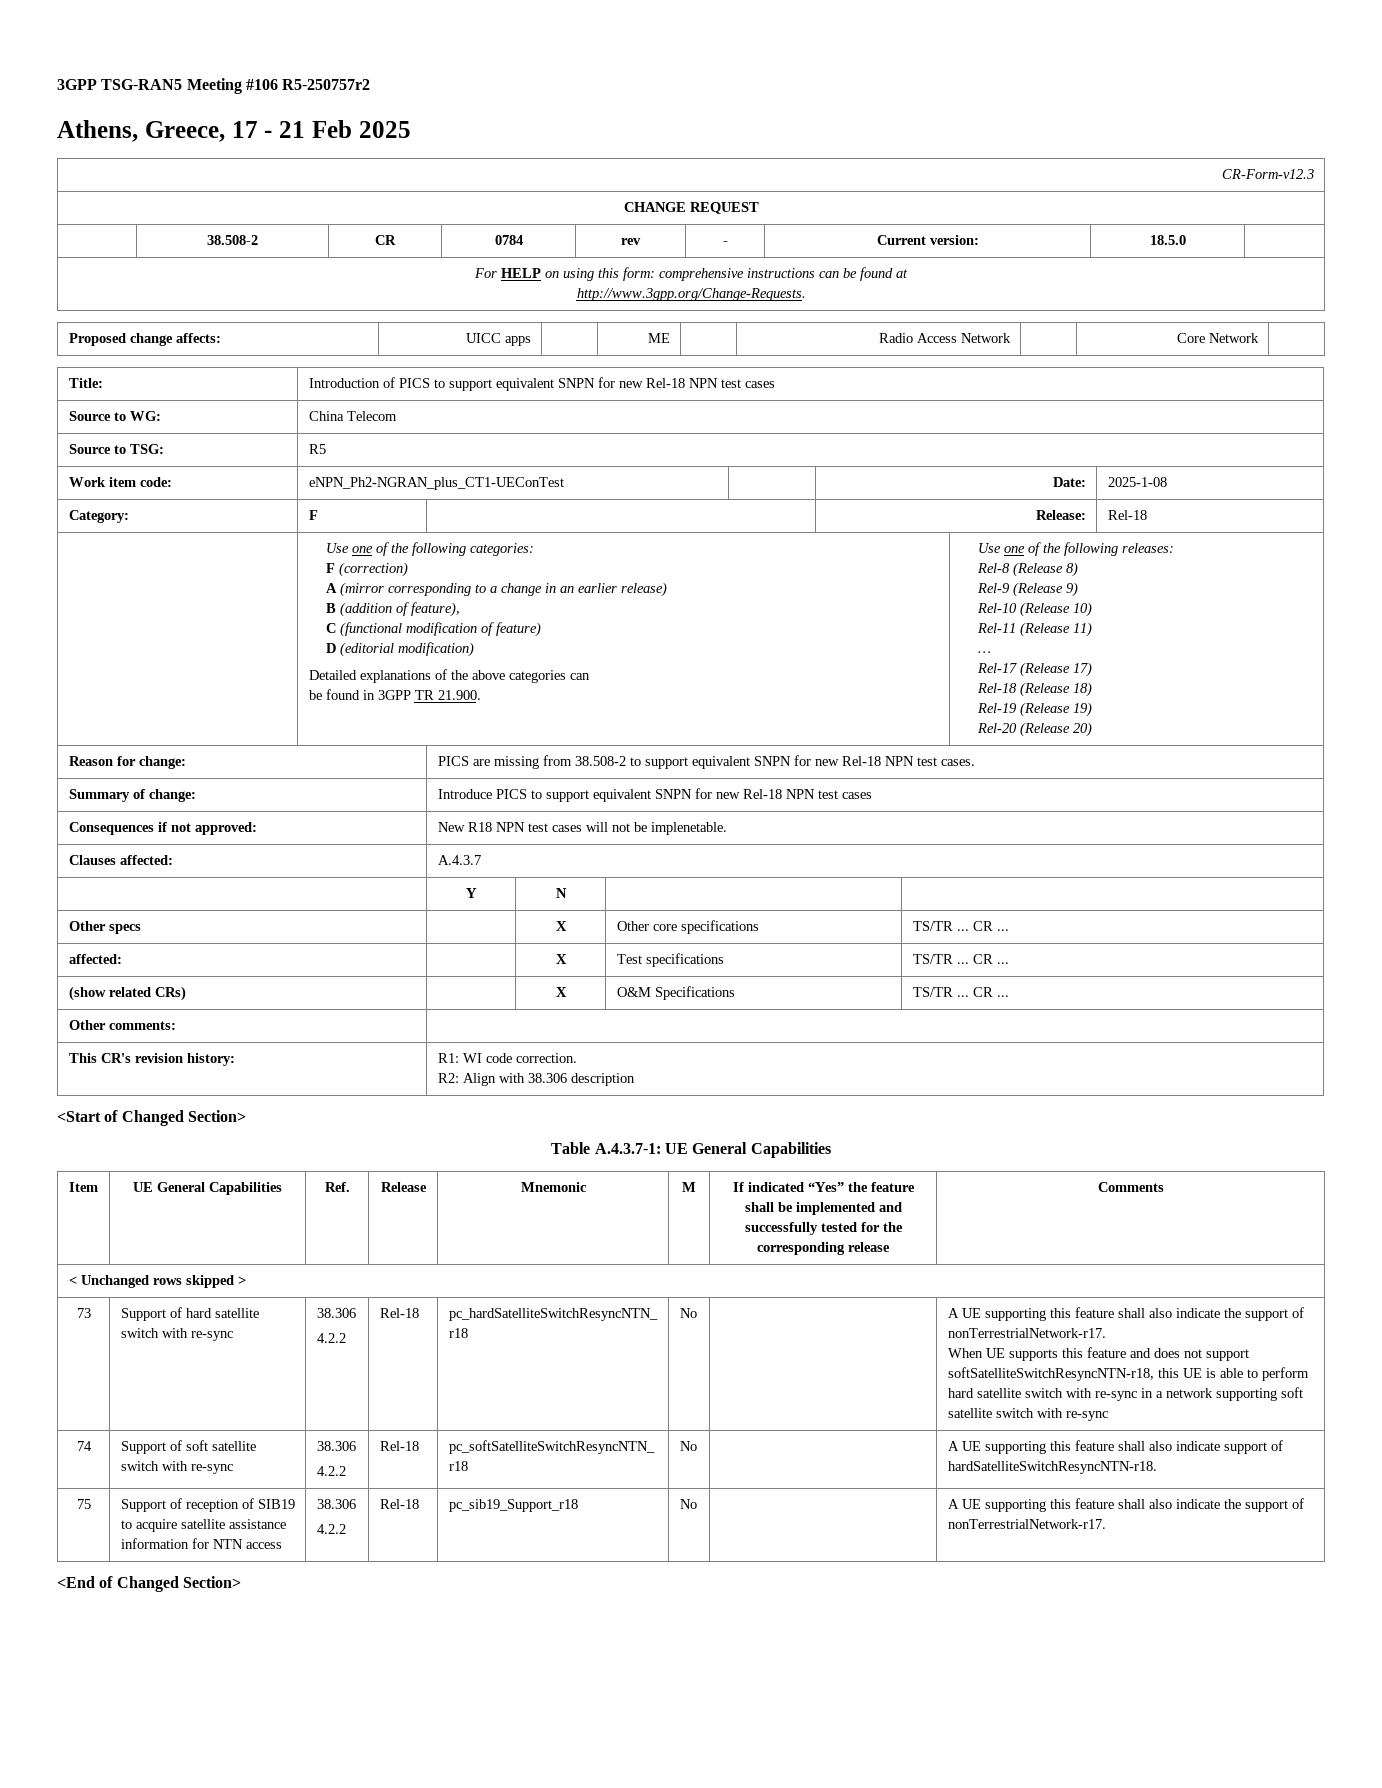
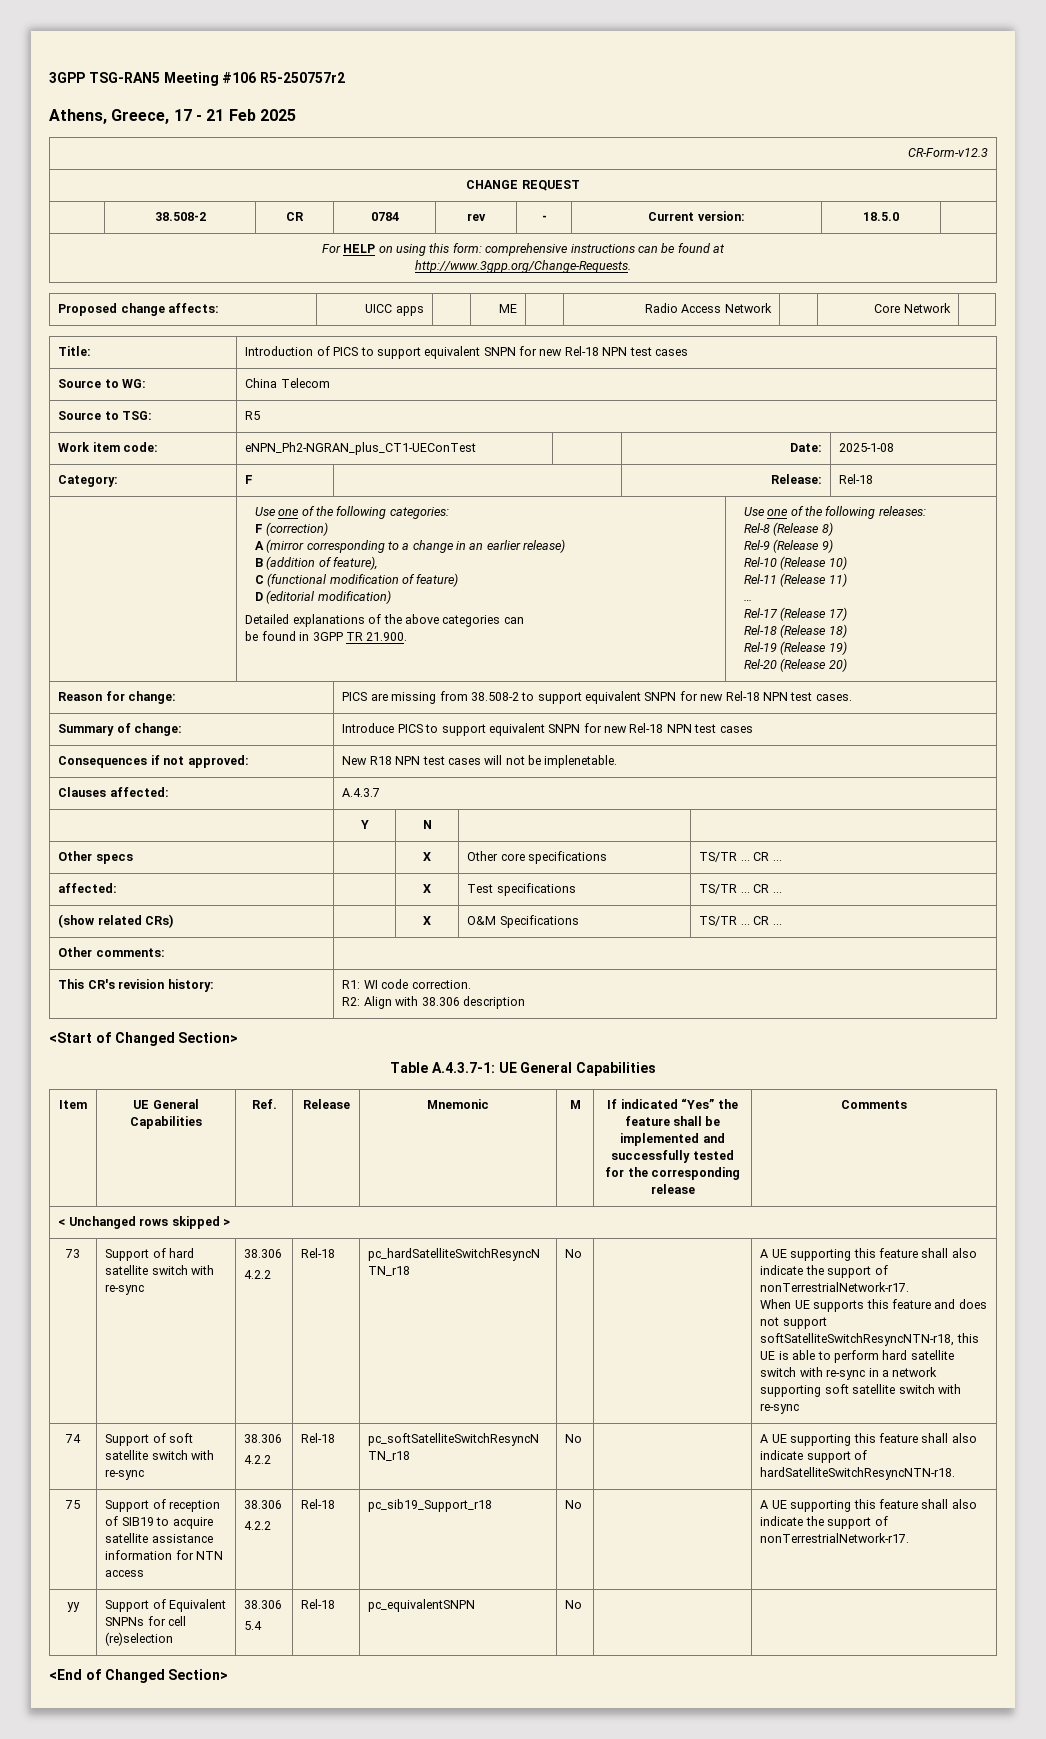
(1106, 1524) none -> [67,1602,80,1612] [105,1599,227,1612] [105,1616,187,1626] [105,1632,174,1646] [244,1600,283,1609] [244,1621,263,1630] [301,1599,336,1609] [368,1599,476,1612] [565,1600,583,1609] // yy | Support of Equivalent SNPNs for cell (re)selection | 38.306 // 5.4 | Rel-18 | pc_equivalentSNPN | No | |

